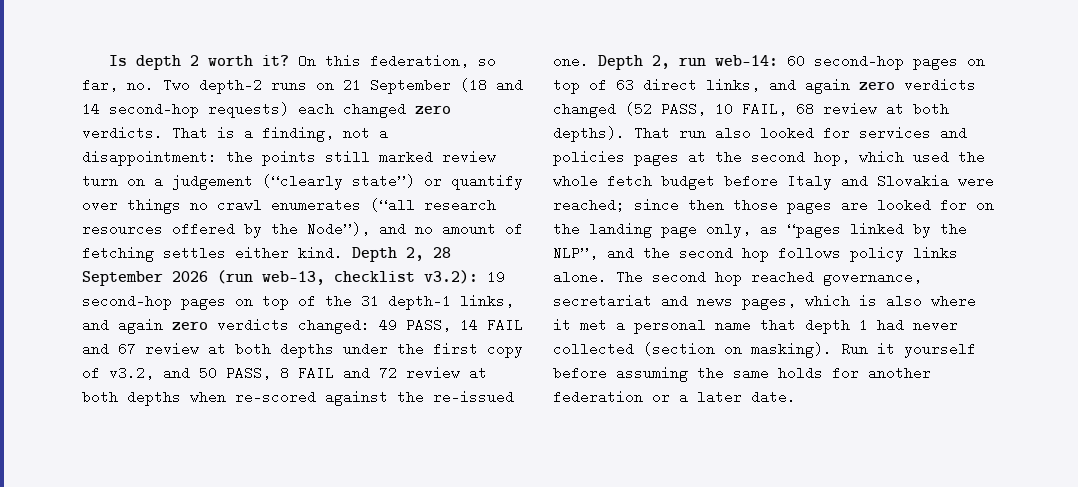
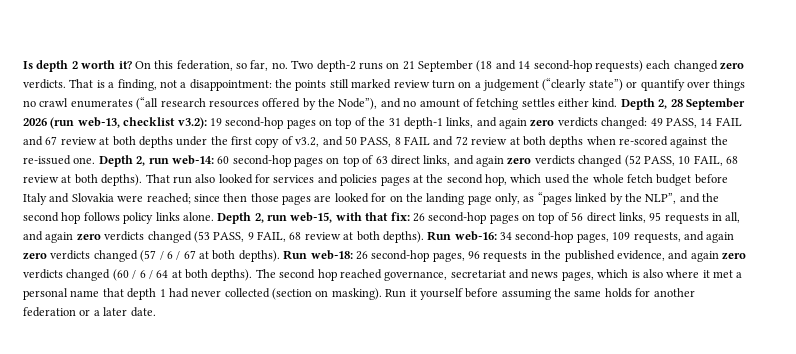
(607, 277) none -> [217,212,741,224] [23,231,735,243] [23,250,746,262] [23,269,253,281] Depth 2, run web-15, with that fix: 26 second-hop pages on top of 56 direct links, 95 requests in all, and again zero verdicts changed (53 PASS, 9 FAIL, 68 review at both depths). Run web-16: 34 second-hop pages, 109 requests, and again zero verdicts changed (57 / 6 / 67 at both depths). Run web-18: 26 second-hop pages, 96 requests in the published evidence, and again zero verdicts changed (60 / 6 / 64 at both depths).

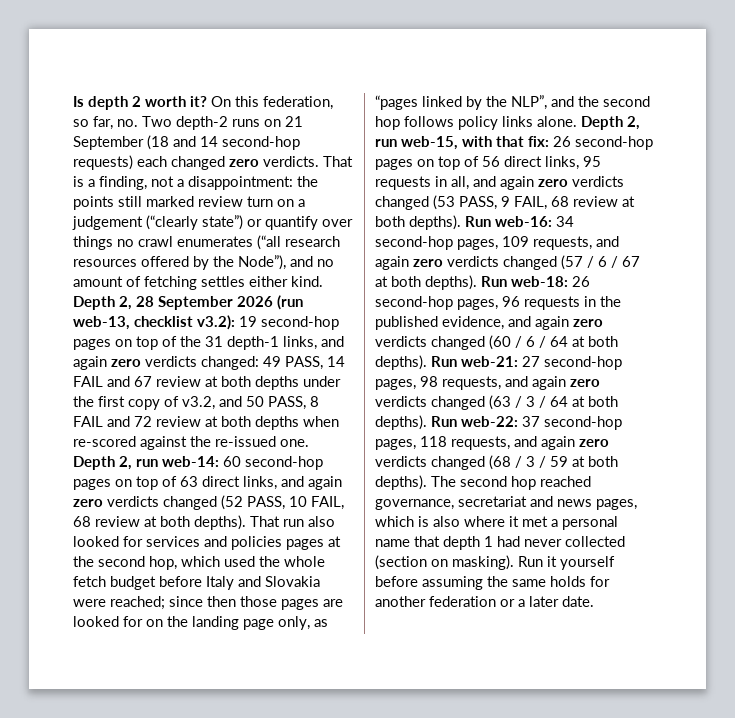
(253, 275) none -> [431,356,622,370] [375,376,600,390] [375,395,618,410] [375,415,622,430] [375,436,609,450] [375,455,618,470] [375,475,427,490] Run web-21: 27 second-hop pages, 98 requests, and again zero verdicts changed (63 / 3 / 64 at both depths). Run web-22: 37 second-hop pages, 118 requests, and again zero verdicts changed (68 / 3 / 59 at both depths).

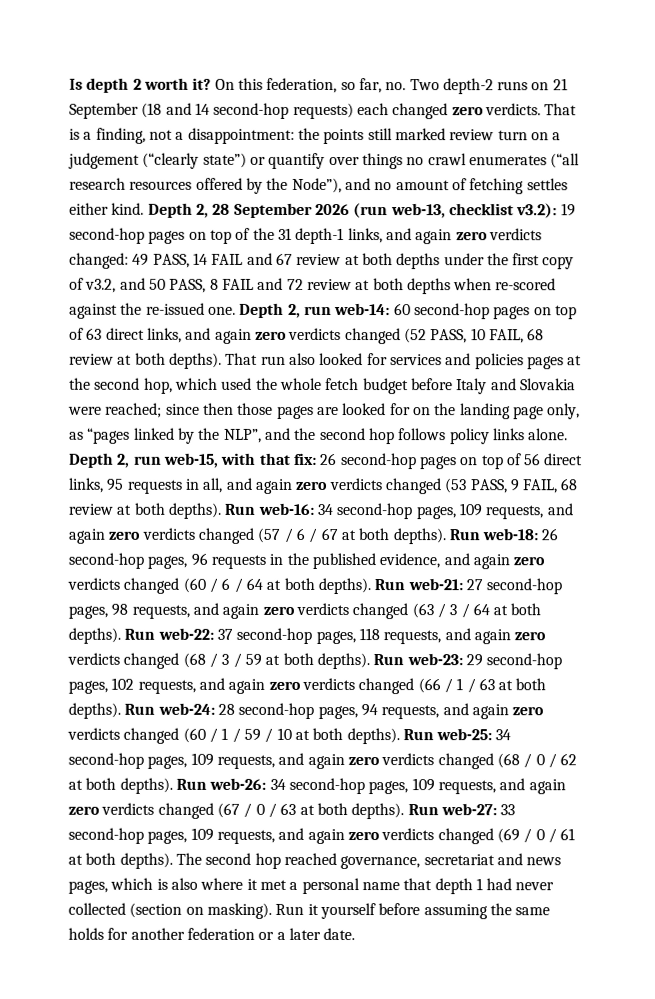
(427, 482) none -> [373,653,563,670] [68,677,547,695] [68,702,545,720] [67,727,512,745] [68,752,578,770] [68,777,566,795] [68,802,516,820] [68,827,576,845] [68,852,173,869] Run web-23: 29 second-hop pages, 102 requests, and again zero verdicts changed (66 / 1 / 63 at both depths). Run web-24: 28 second-hop pages, 94 requests, and again zero verdicts changed (60 / 1 / 59 / 10 at both depths). Run web-25: 34 second-hop pages, 109 requests, and again zero verdicts changed (68 / 0 / 62 at both depths). Run web-26: 34 second-hop pages, 109 requests, and again zero verdicts changed (67 / 0 / 63 at both depths). Run web-27: 33 second-hop pages, 109 requests, and again zero verdicts changed (69 / 0 / 61 at both depths).

